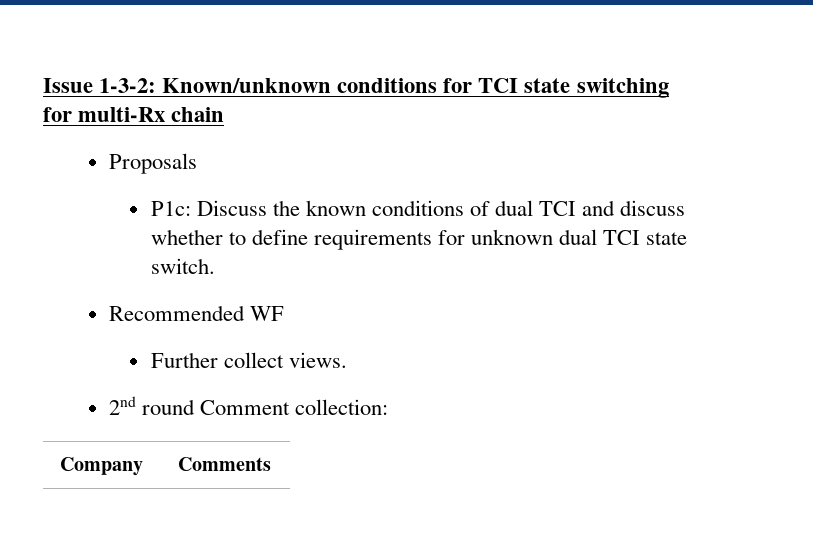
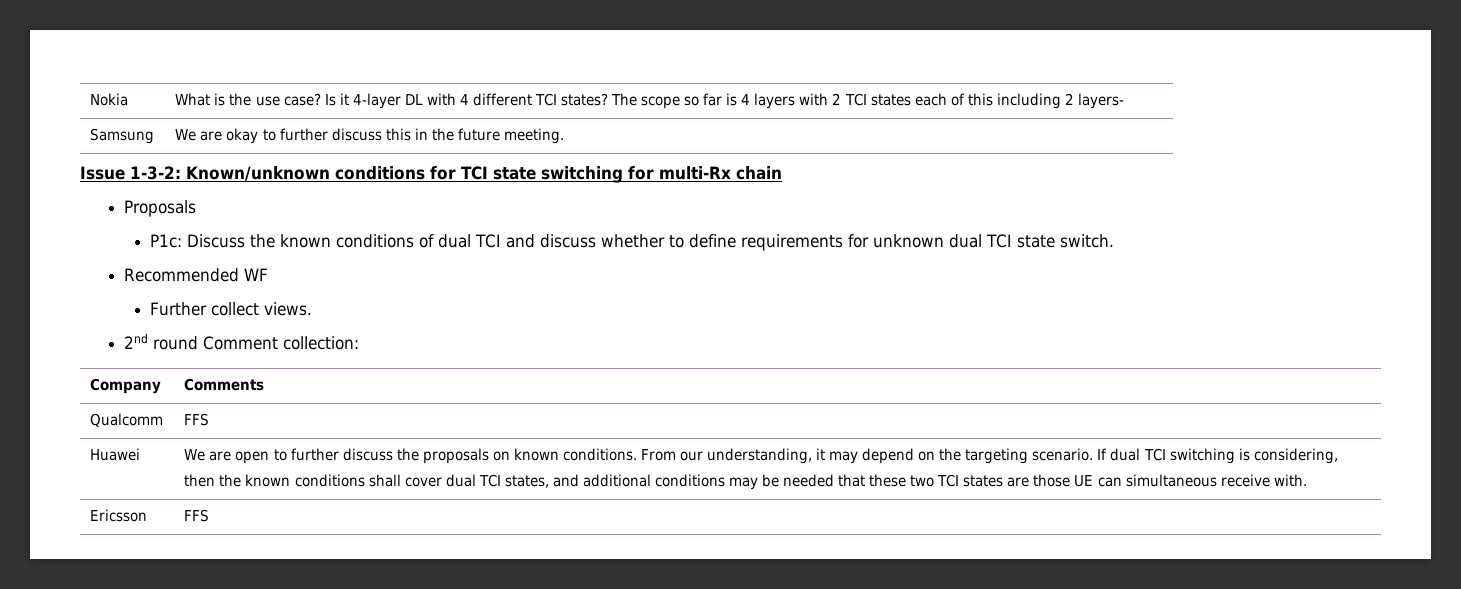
(43, 85) none -> [90,93,129,106] [175,93,1124,109] [90,128,155,144] [175,128,564,144] Nokia | What is the use case? Is it 4-layer DL with 4 different TCI states? The scope so far is 4 layers with 2 TCI states each of this including 2 layers- // Samsung | We are okay to further discuss this in the future meeting. //
(272, 464) none -> [90,413,164,427] [184,413,210,426] [90,448,141,461] [184,448,1338,464] [184,474,1307,490] [90,509,148,522] [184,509,210,522] // Qualcomm | FFS // Huawei | We are open to further discuss the proposals on known conditions. From our understanding, it may depend on the targeting scenario. If dual TCI switching is considering, then the known conditions shall cover dual TCI states, and additional conditions may be needed that these two TCI states are those UE can simultaneous receive with. // Ericsson | FFS

